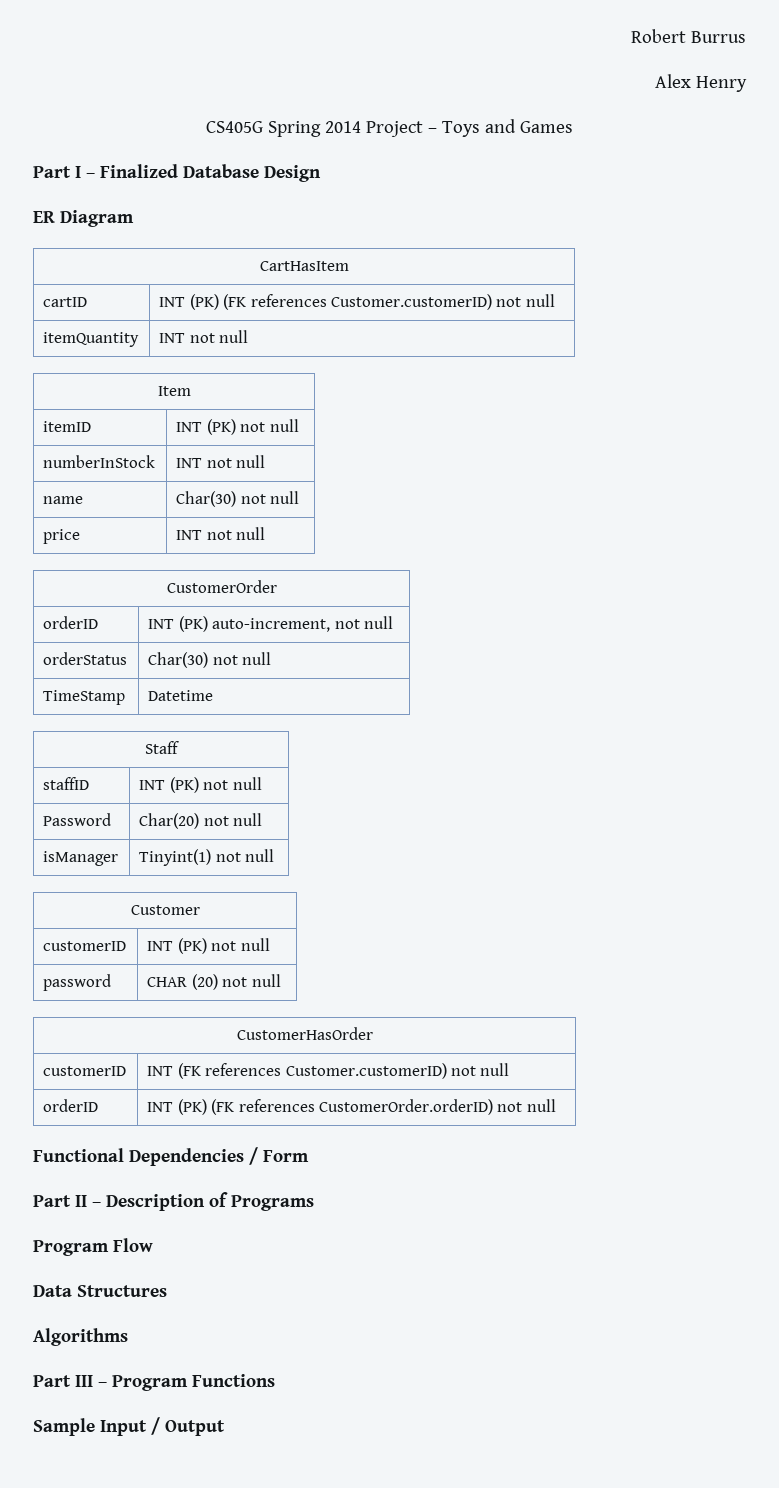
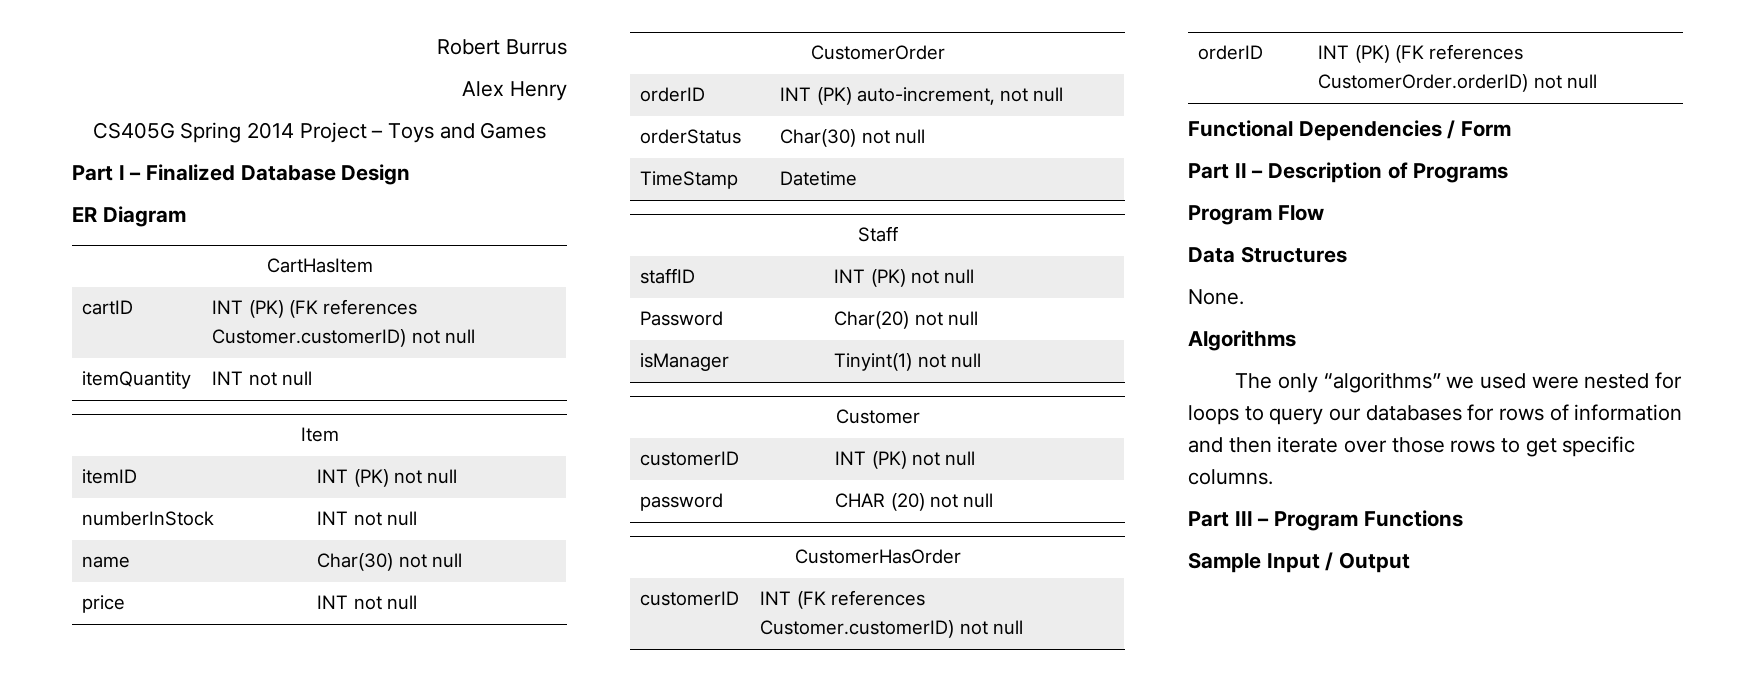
(167, 1291) none -> [1188,289,1244,305] // None.
(128, 1337) none -> [1235,372,1682,393] [1188,404,1683,425] [1188,436,1636,457] [1188,469,1273,485] // The only “algorithms” we used were nested for loops to query our databases for rows of information and then iterate over those rows to get specific columns.

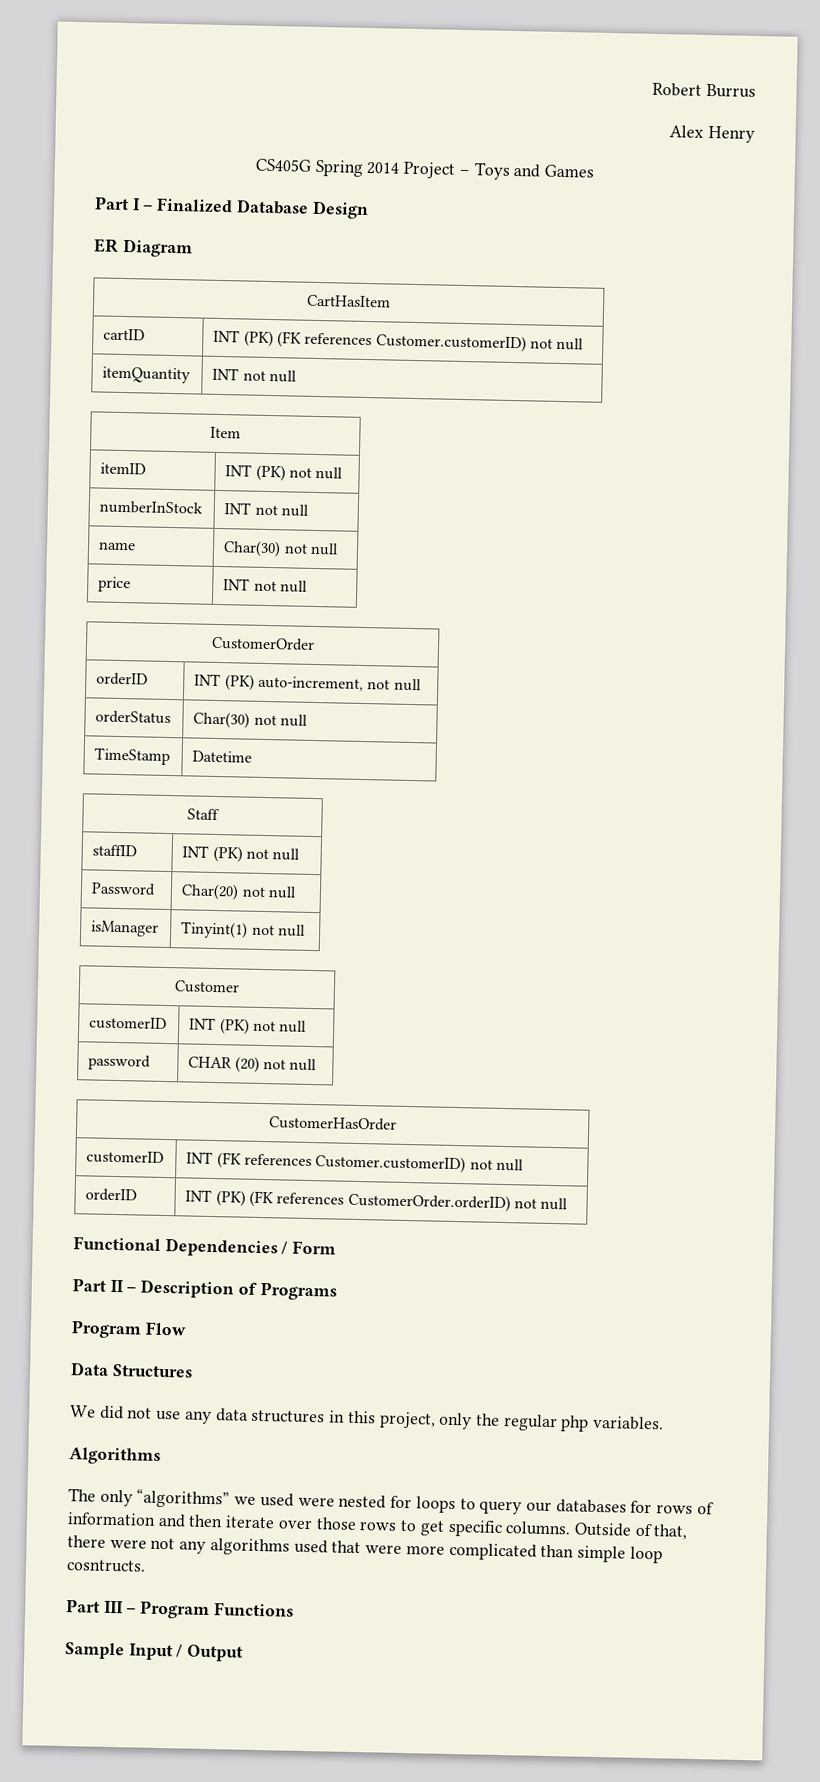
[1188,289,1244,305] None. -> [70,1405,665,1432] We did not use any data structures in this project, only the regular php variables.
(1273, 477) none -> [573,1522,689,1540] [67,1535,663,1564] [66,1559,146,1573] Outside of that, there were not any algorithms used that were more complicated than simple loop cosntructs.

